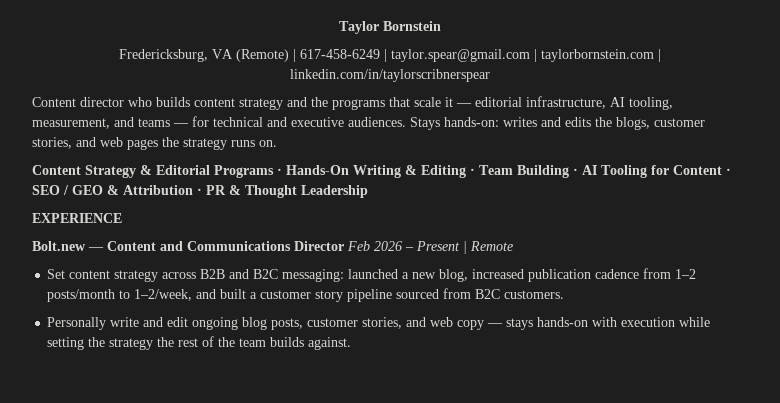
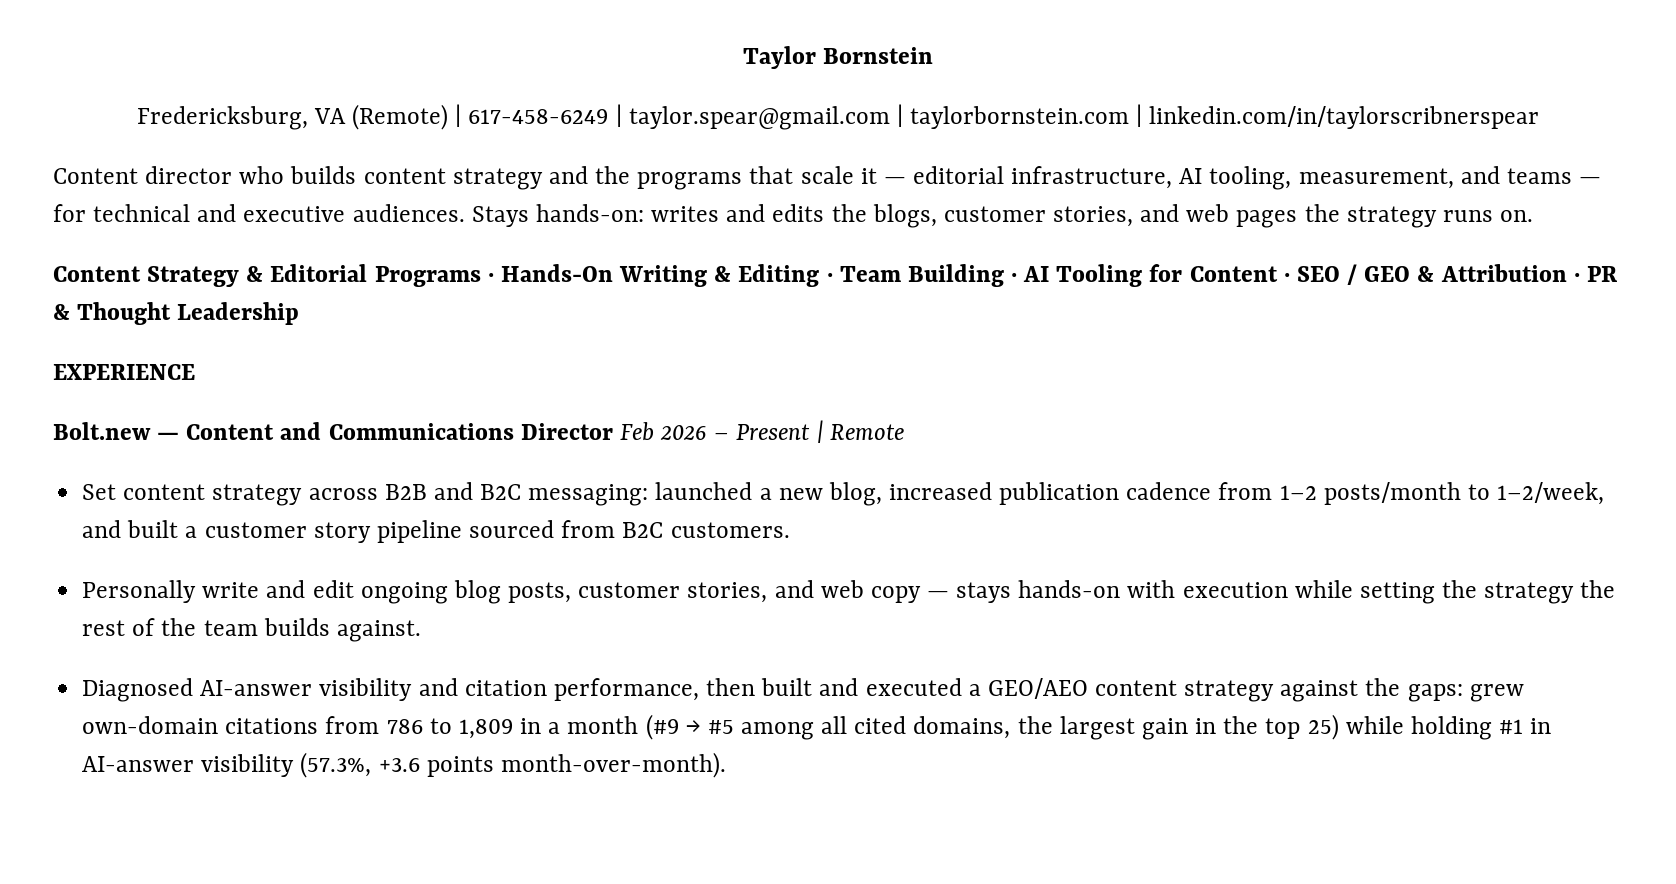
(352, 343) none -> [82,678,1524,702] [82,714,1552,740] [82,752,726,778] // Diagnosed AI-answer visibility and citation performance, then built and executed a GEO/AEO content strategy against the gaps: grew own-domain citations from 786 to 1,809 in a month (#9 → #5 among all cited domains, the largest gain in the top 25) while holding #1 in AI-answer visibility (57.3%, +3.6 points month-over-month).

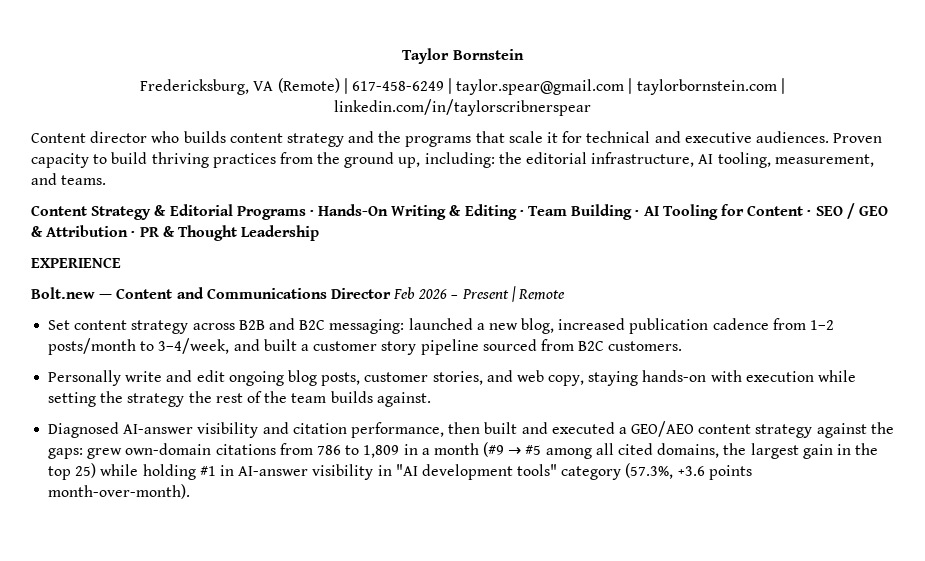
[883,177,906,184] — -> [562,131,883,143] [31,152,522,168] for technical and executive audiences. Proven capacity to build thriving practices from the ground up, including: the
[1506,168,1602,184] [53,204,1534,228] teams — for technical and executive audiences. Stays hands-on: writes and edits the blogs, customer stories, and web pages the strategy runs on. -> [61,175,107,185] teams.
[1497,482,1605,505] 1–2/week, -> [158,338,230,354] 3–4/week,
[870,582,1012,603] copy — stays -> [548,371,639,386] copy, staying
(295, 765) none -> [377,464,622,480] in "AI development tools" category

